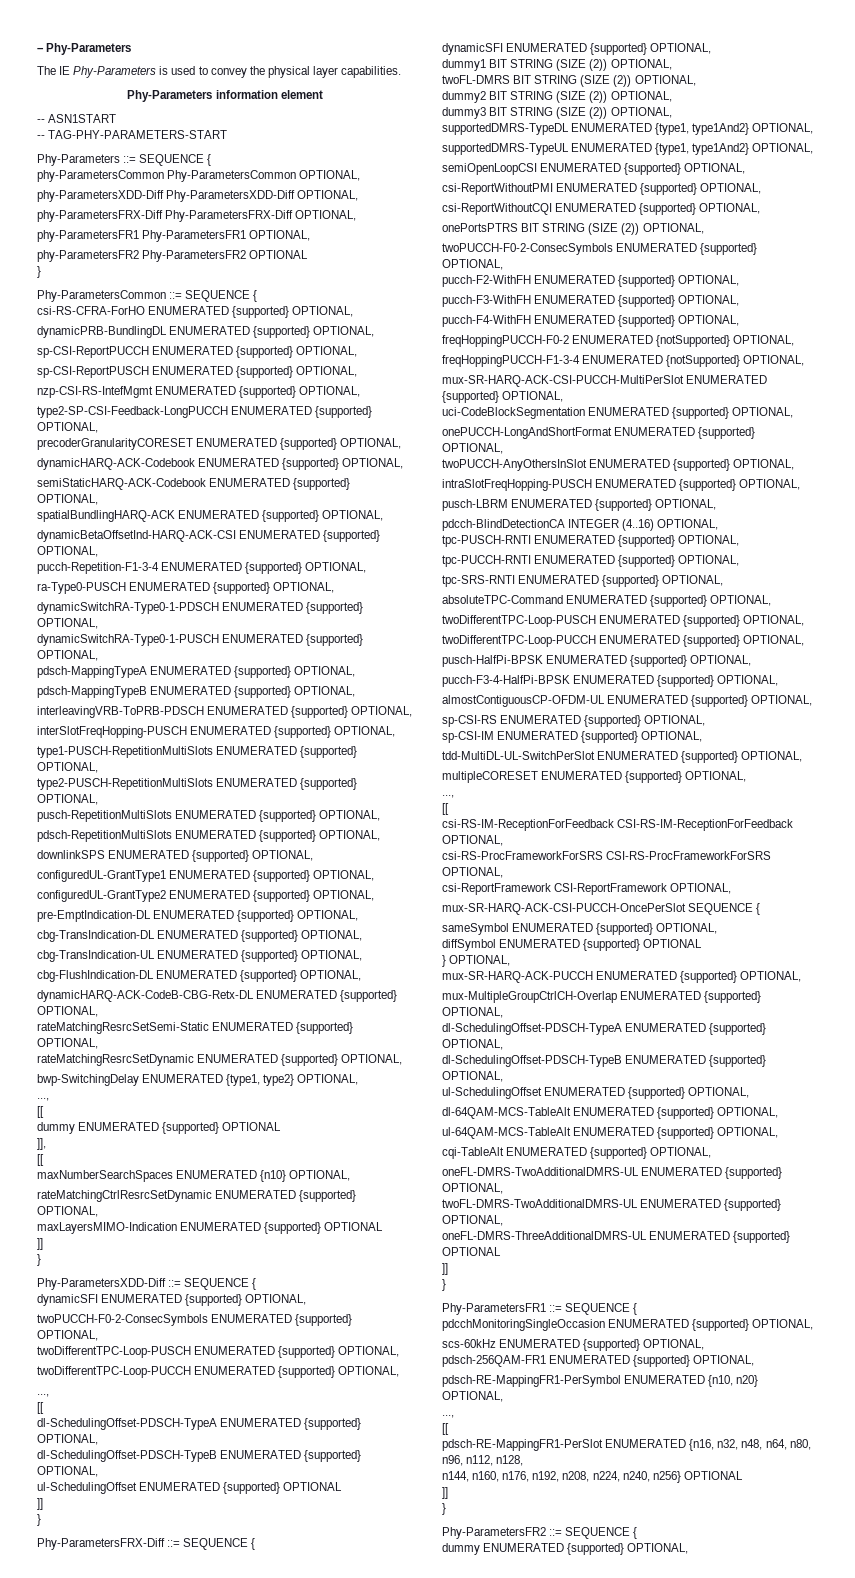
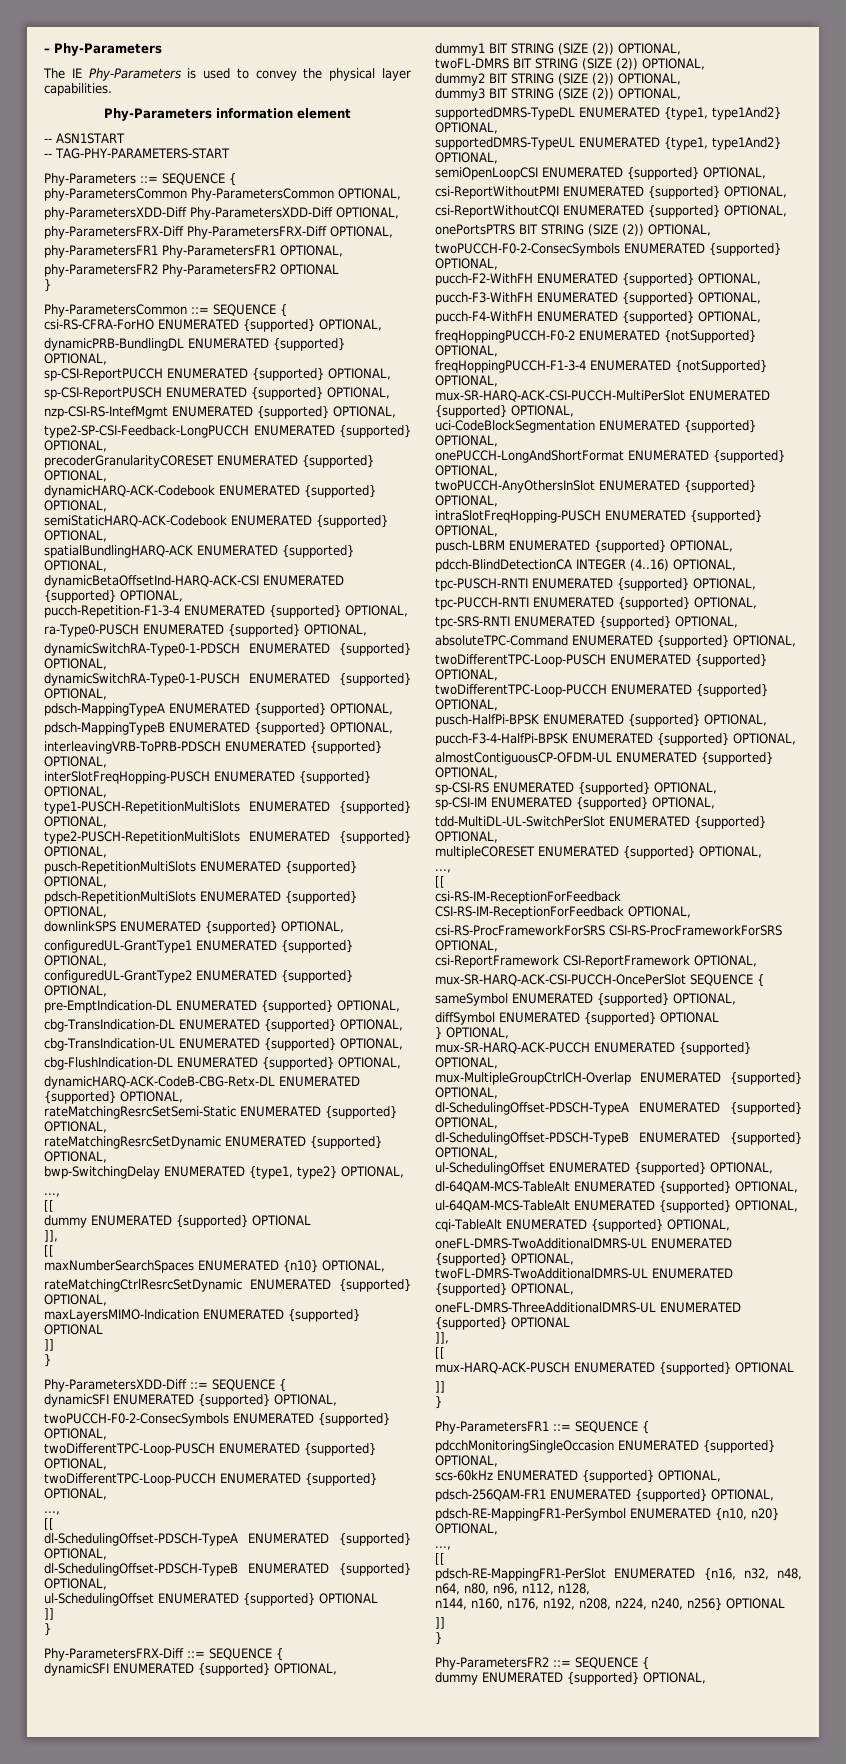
(501, 1251) none -> [435,1332,449,1344] [435,1347,445,1359] [435,1362,794,1375] // ]], // [[ // mux-HARQ-ACK-PUSCH ENUMERATED {supported} OPTIONAL

